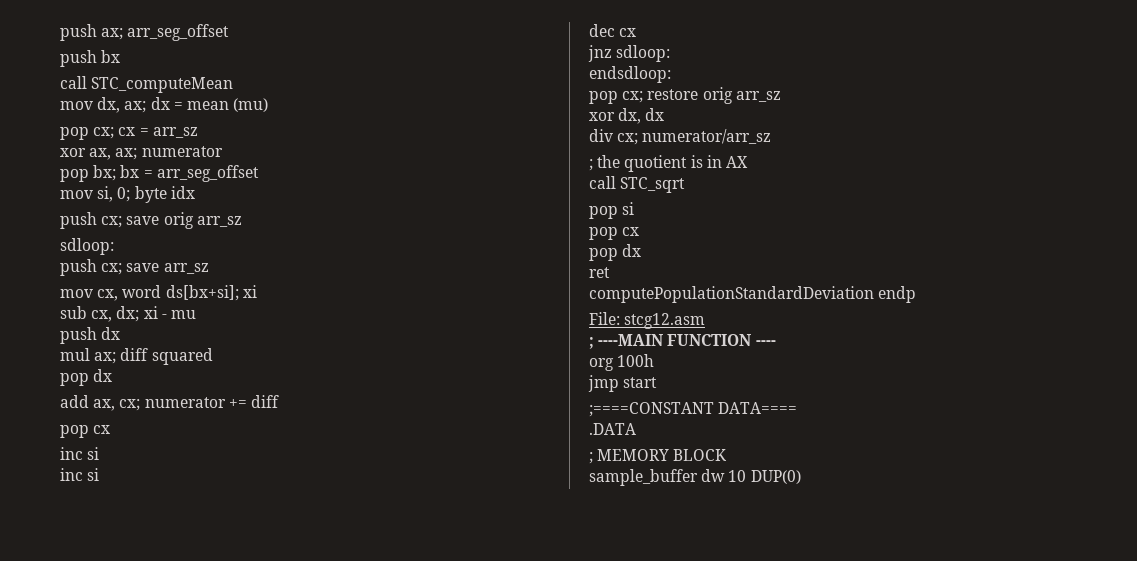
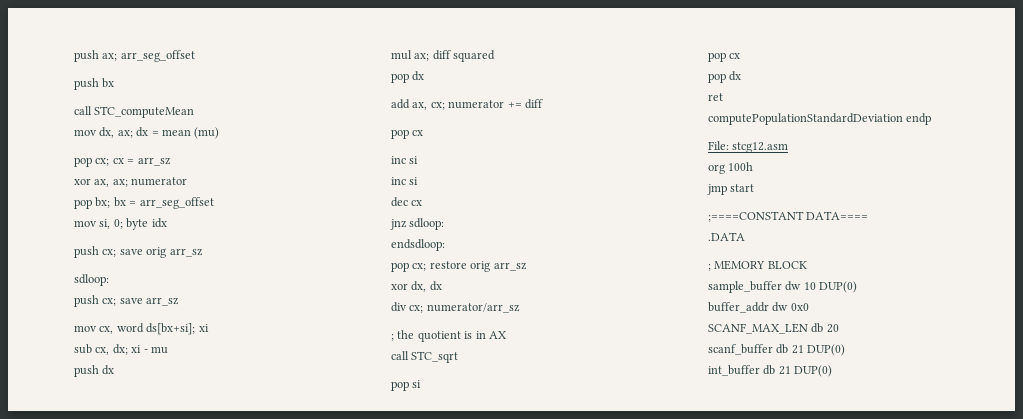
[589,334,776,349] // ; ----MAIN FUNCTION ---- -> (789, 147) none
(801, 477) none -> [708,302,809,313] [708,323,839,334] [708,344,846,356] [708,365,833,377] // buffer_addr dw 0x0 // SCANF_MAX_LEN db 20 // scanf_buffer db 21 DUP(0) // int_buffer db 21 DUP(0)

